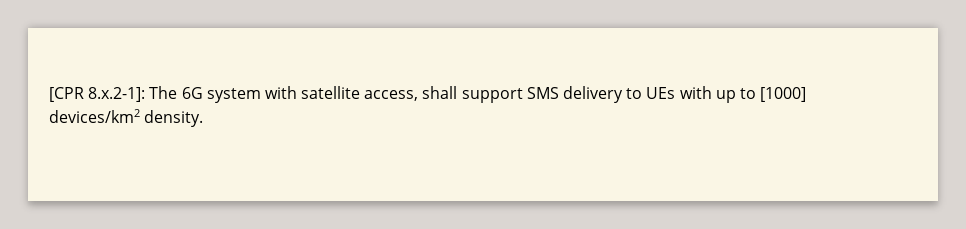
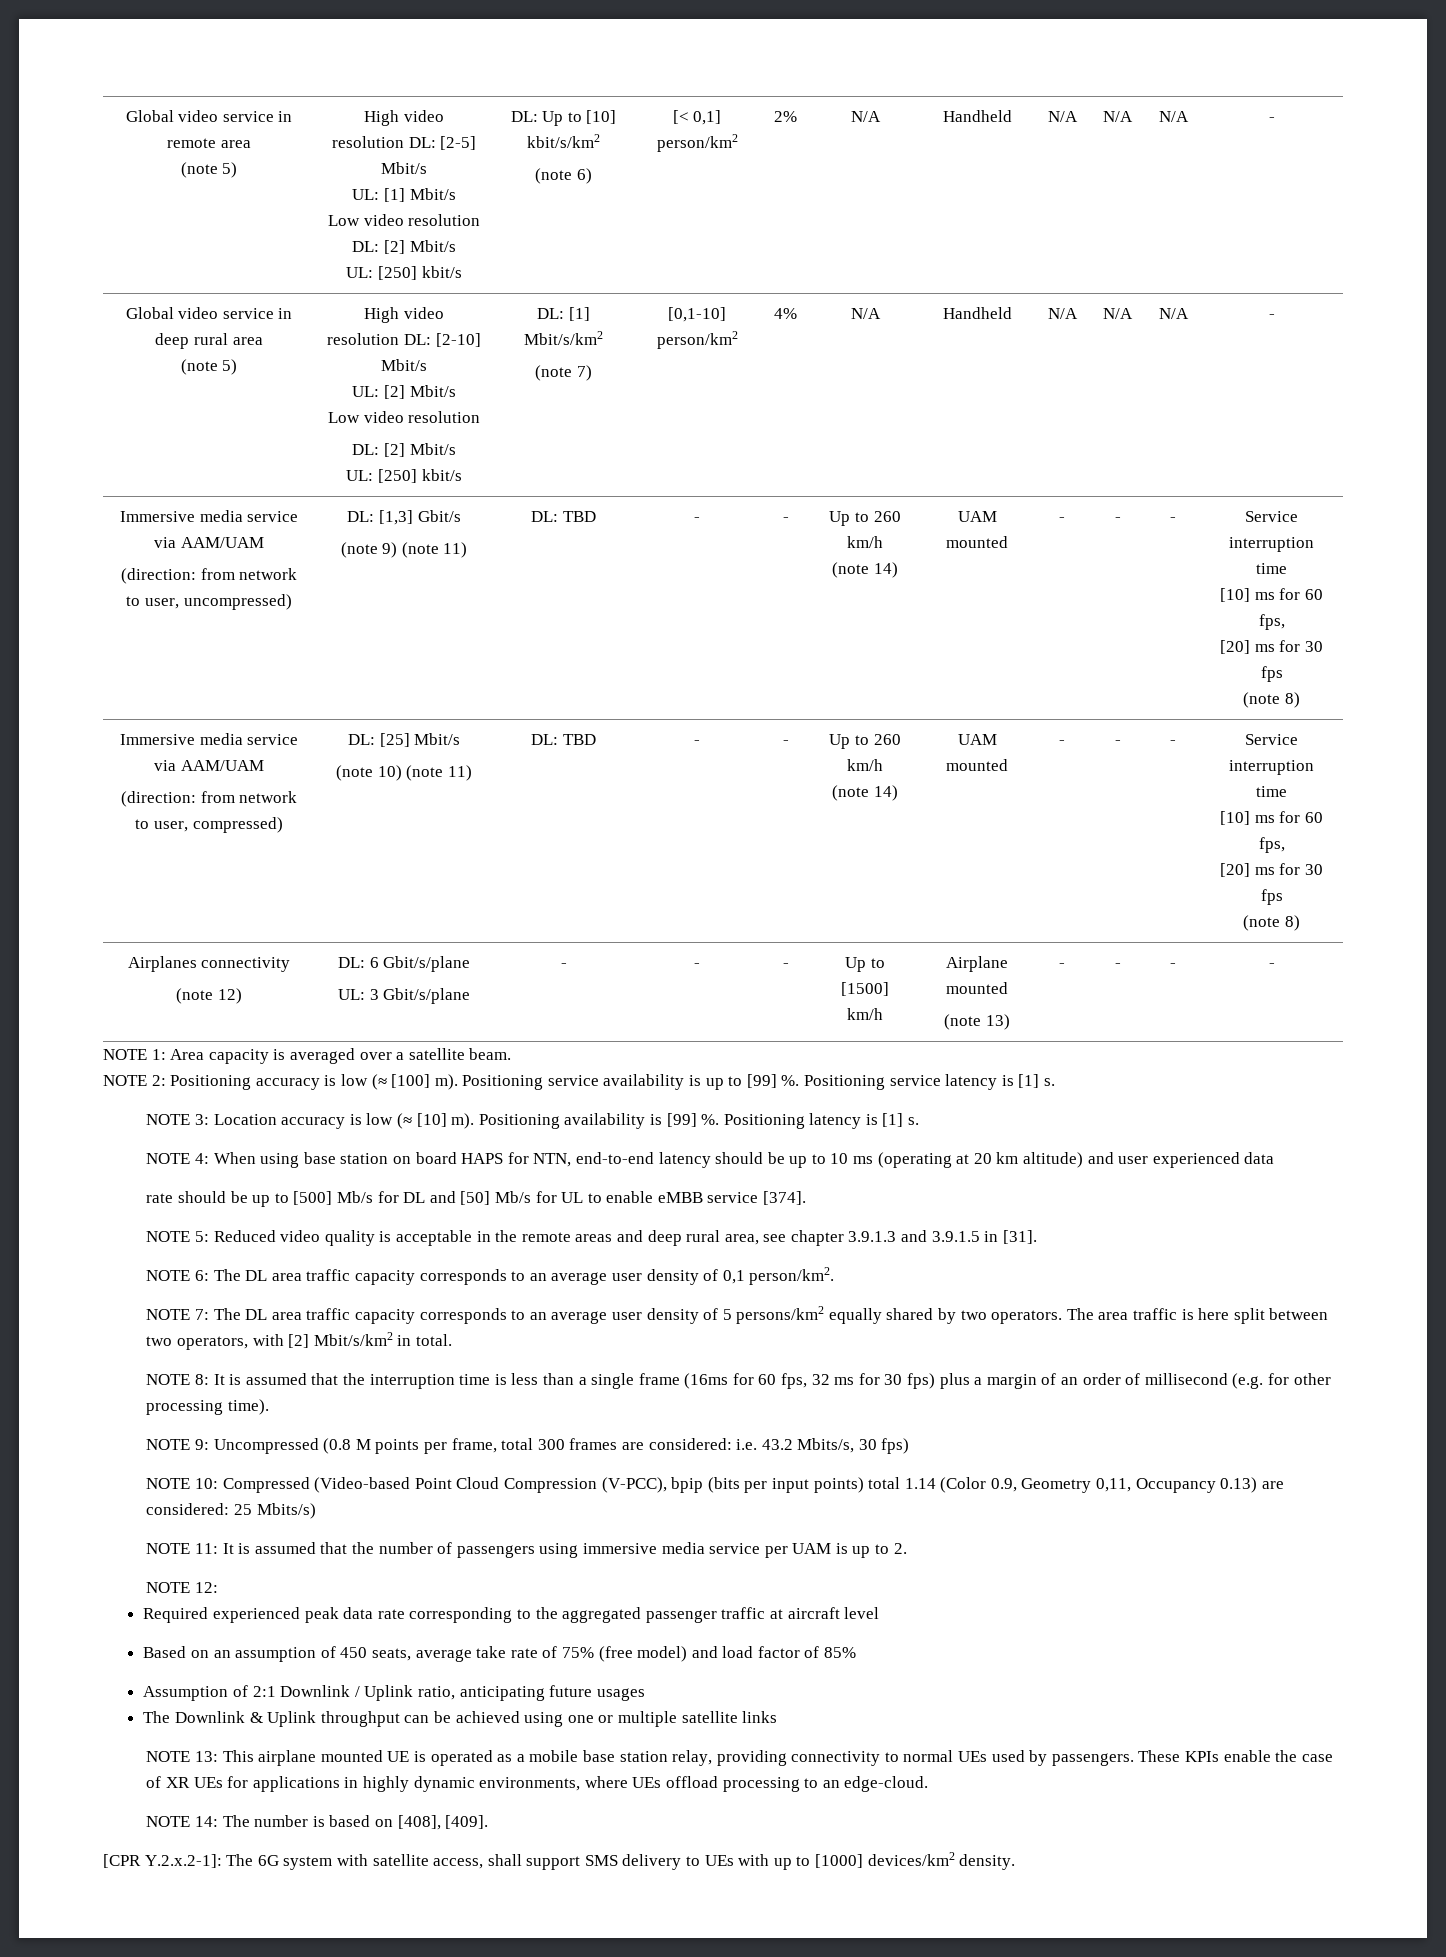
[49,87,146,102] [CPR 8.x.2-1]: -> [125,110,293,122] [167,138,251,148] [180,162,238,178] [364,110,444,126] [331,136,477,150] [381,162,427,174] [352,188,456,202] [327,214,481,226] [352,240,456,254] [346,266,462,280] [510,110,617,126] [527,134,600,148] [535,168,592,184] [672,110,722,125] [656,134,738,152] [774,111,797,122] [850,111,881,122] [942,110,1012,122] [1047,111,1078,122] [1103,111,1133,122] [1158,111,1189,122] [1268,117,1275,122] [125,307,293,319] [155,333,263,349] [180,359,238,375] [364,307,444,323] [327,333,481,347] [381,359,427,371] [352,385,456,399] [327,411,481,423] [352,443,456,457] [346,469,462,483] [537,307,590,321] [524,331,603,345] [535,365,592,381] [668,307,726,322] [656,331,738,349] [774,308,797,319] [850,308,881,319] [942,307,1012,319] [1047,308,1078,319] [1103,308,1133,319] [1158,308,1189,319] [1268,314,1275,319] [119,510,299,522] [154,537,264,548] [120,568,298,584] [126,594,292,610] [347,510,461,525] [340,542,468,558] [531,511,596,522] [694,517,700,522] [782,517,789,522] [829,511,901,526] [847,536,883,548] [832,562,898,578] [957,511,997,522] [946,536,1008,548] [1059,517,1065,522] [1114,517,1121,522] [1170,517,1176,522] [1245,511,1298,522] [1229,537,1314,552] [1256,563,1287,574] [1220,588,1323,602] [1258,614,1285,630] [1220,640,1323,654] [1260,666,1283,682] [1243,692,1300,708] [119,733,299,745] [154,760,264,771] [120,791,298,807] [135,817,283,833] [347,733,461,747] [336,765,472,781] [531,734,596,745] [694,740,700,745] [782,740,789,745] [829,734,901,749] [847,759,883,771] [832,785,898,801] [957,734,997,745] [946,759,1008,771] [1059,740,1065,745] [1114,740,1121,745] [1170,740,1176,745] [1245,734,1298,745] [1229,760,1314,775] [1256,786,1287,797] [1220,811,1323,825] [1258,837,1285,853] [1220,863,1323,877] [1260,889,1283,905] [1243,915,1300,931] [127,956,291,972] [176,988,242,1004] [337,956,471,972] [337,988,471,1004] [560,963,567,968] [694,963,700,968] [782,963,789,968] [845,957,885,972] [841,982,889,996] [847,1008,883,1020] [946,956,1008,972] [946,982,1008,994] [944,1014,1010,1030] [1059,963,1065,968] [1114,963,1121,968] [1170,963,1176,968] [1268,963,1275,968] [103,1048,512,1064] [103,1074,1055,1090] [146,1113,920,1129] [146,1152,1275,1168] [146,1191,807,1207] [146,1230,1037,1246] [146,1267,835,1285] [146,1306,1329,1324] [146,1332,453,1350] [146,1373,1331,1389] [146,1399,270,1415] [146,1438,910,1454] [146,1477,1284,1493] [146,1503,316,1519] [146,1542,907,1558] [146,1582,219,1593] [143,1607,880,1623] [143,1646,857,1662] [143,1685,645,1701] [143,1711,778,1727] [146,1750,1333,1766] [146,1776,929,1792] [146,1815,489,1830] [103,1854,222,1868] Global video service in remote area // (note 5) | High video resolution DL: [2-5] Mbit/s // UL: [1] Mbit/s // Low video resolution DL: [2] Mbit/s // UL: [250] kbit/s | DL: Up to [10] kbit/s/km2 // (note 6) | [< 0,1] person/km2 | 2% | N/A | Handheld | N/A | N/A | N/A | - // Global video service in deep rural area // (note 5) | High video resolution DL: [2-10] Mbit/s // UL: [2] Mbit/s // Low video resolution // DL: [2] Mbit/s // UL: [250] kbit/s | DL: [1] Mbit/s/km2 // (note 7) | [0,1-10] person/km2 | 4% | N/A | Handheld | N/A | N/A | N/A | - // Immersive media service via AAM/UAM // (direction: from network to user, uncompressed) | DL: [1,3] Gbit/s // (note 9) (note 11) | DL: TBD | - | - | Up to 260 km/h // (note 14) | UAM mounted | - | - | - | Service interruption time // [10] ms for 60 fps, // [20] ms for 30 fps // (note 8) // Immersive media service via AAM/UAM // (direction: from network to user, compressed) | DL: [25] Mbit/s // (note 10) (note 11) | DL: TBD | - | - | Up to 260 km/h // (note 14) | UAM mounted | - | - | - | Service interruption time // [10] ms for 60 fps, // [20] ms for 30 fps // (note 8) // Airplanes connectivity // (note 12) | DL: 6 Gbit/s/plane // UL: 3 Gbit/s/plane | - | - | - | Up to [1500] km/h | Airplane mounted // (note 13) | - | - | - | - // NOTE 1: Area capacity is averaged over a satellite beam. // NOTE 2: Positioning accuracy is low (≈ [100] m). Positioning service availability is up to [99] %. Positioning service latency is [1] s. // NOTE 3: Location accuracy is low (≈ [10] m). Positioning availability is [99] %. Positioning latency is [1] s. // NOTE 4: When using base station on board HAPS for NTN, end-to-end latency should be up to 10 ms (operating at 20 km altitude) and user experienced data // rate should be up to [500] Mb/s for DL and [50] Mb/s for UL to enable eMBB service [374]. // NOTE 5: Reduced video quality is acceptable in the remote areas and deep rural area, see chapter 3.9.1.3 and 3.9.1.5 in [31]. // NOTE 6: The DL area traffic capacity corresponds to an average user density of 0,1 person/km2. // NOTE 7: The DL area traffic capacity corresponds to an average user density of 5 persons/km2 equally shared by two operators. The area traffic is here split between two operators, with [2] Mbit/s/km2 in total. // NOTE 8: It is assumed that the interruption time is less than a single frame (16ms for 60 fps, 32 ms for 30 fps) plus a margin of an order of millisecond (e.g. for other processing time). // NOTE 9: Uncompressed (0.8 M points per frame, total 300 frames are considered: i.e. 43.2 Mbits/s, 30 fps) // NOTE 10: Compressed (Video-based Point Cloud Compression (V-PCC), bpip (bits per input points) total 1.14 (Color 0.9, Geometry 0,11, Occupancy 0.13) are considered: 25 Mbits/s) // NOTE 11: It is assumed that the number of passengers using immersive media service per UAM is up to 2. // NOTE 12: // Required experienced peak data rate corresponding to the aggregated passenger traffic at aircraft level // Based on an assumption of 450 seats, average take rate of 75% (free model) and load factor of 85% // Assumption of 2:1 Downlink / Uplink ratio, anticipating future usages // The Downlink & Uplink throughput can be achieved using one or multiple satellite links // NOTE 13: This airplane mounted UE is operated as a mobile base station relay, providing connectivity to normal UEs used by passengers. These KPIs enable the case of XR UEs for applications in highly dynamic environments, where UEs offload processing to an edge-cloud. // NOTE 14: The number is based on [408], [409]. // [CPR Y.2.x.2-1]:

